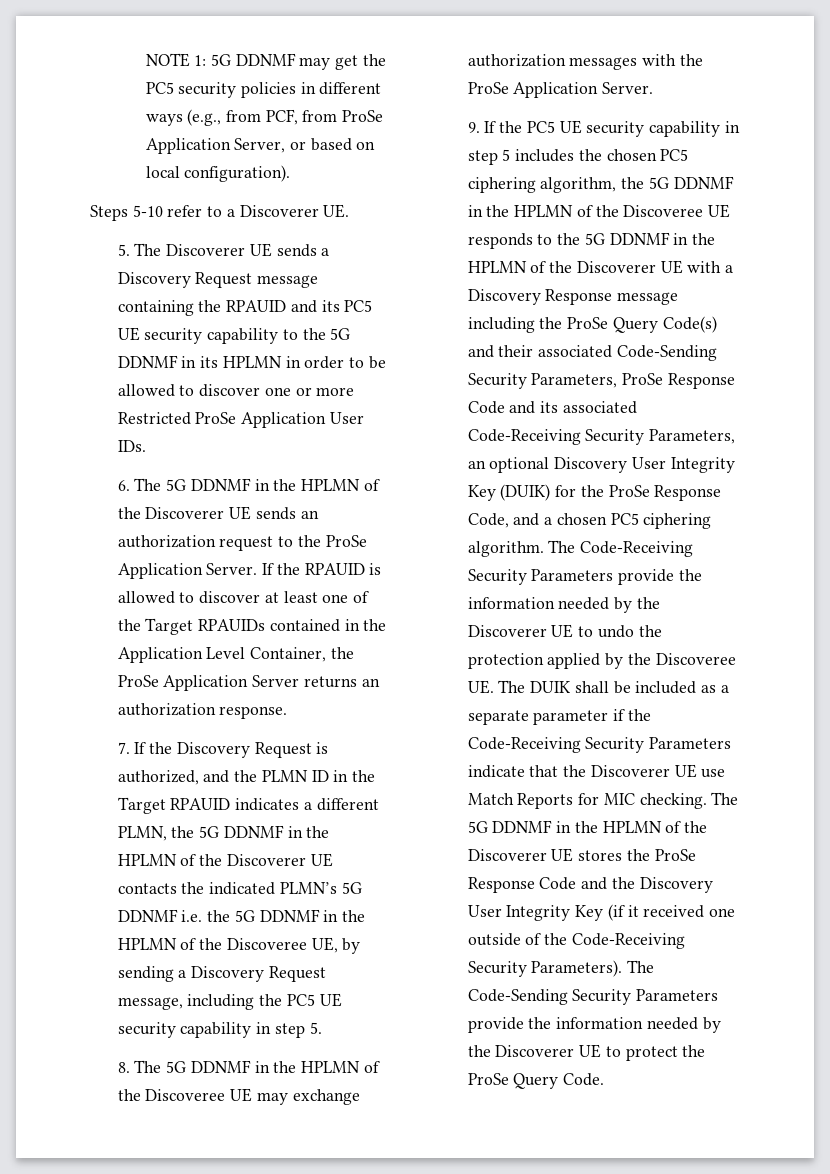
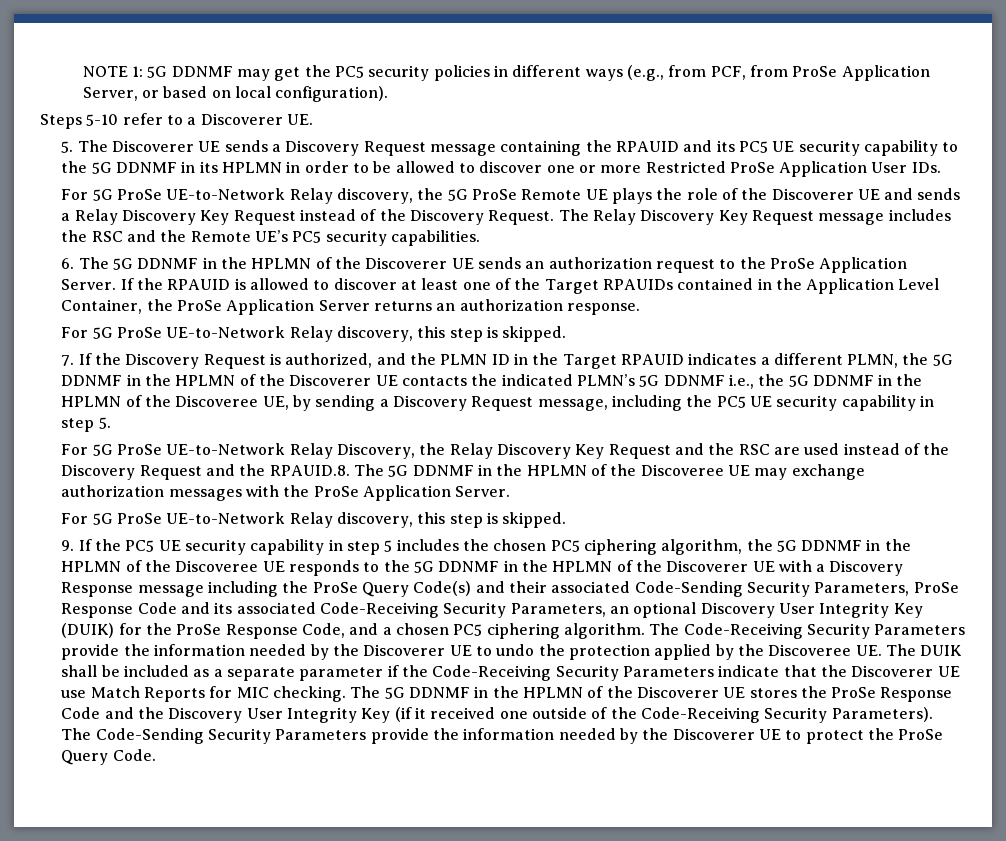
(146, 446) none -> [61,188,961,204] [61,209,951,225] [61,230,480,246] // For 5G ProSe UE-to-Network Relay discovery, the 5G ProSe Remote UE plays the role of the Discoverer UE and sends a Relay Discovery Key Request instead of the Discovery Request. The Relay Discovery Key Request message includes the RSC and the Remote UE’s PC5 security capabilities.
(288, 712) none -> [61,326,567,342] // For 5G ProSe UE-to-Network Relay discovery, this step is skipped.
[181,910,203,922] i.e. -> [728,374,754,389] i.e.,
[117,1062,130,1073] 8. -> [61,443,950,459] [61,464,350,480] For 5G ProSe UE-to-Network Relay Discovery, the Relay Discovery Key Request and the RSC are used instead of the Discovery Request and the RPAUID.8.
(654, 88) none -> [61,512,567,528] // For 5G ProSe UE-to-Network Relay discovery, this step is skipped.

